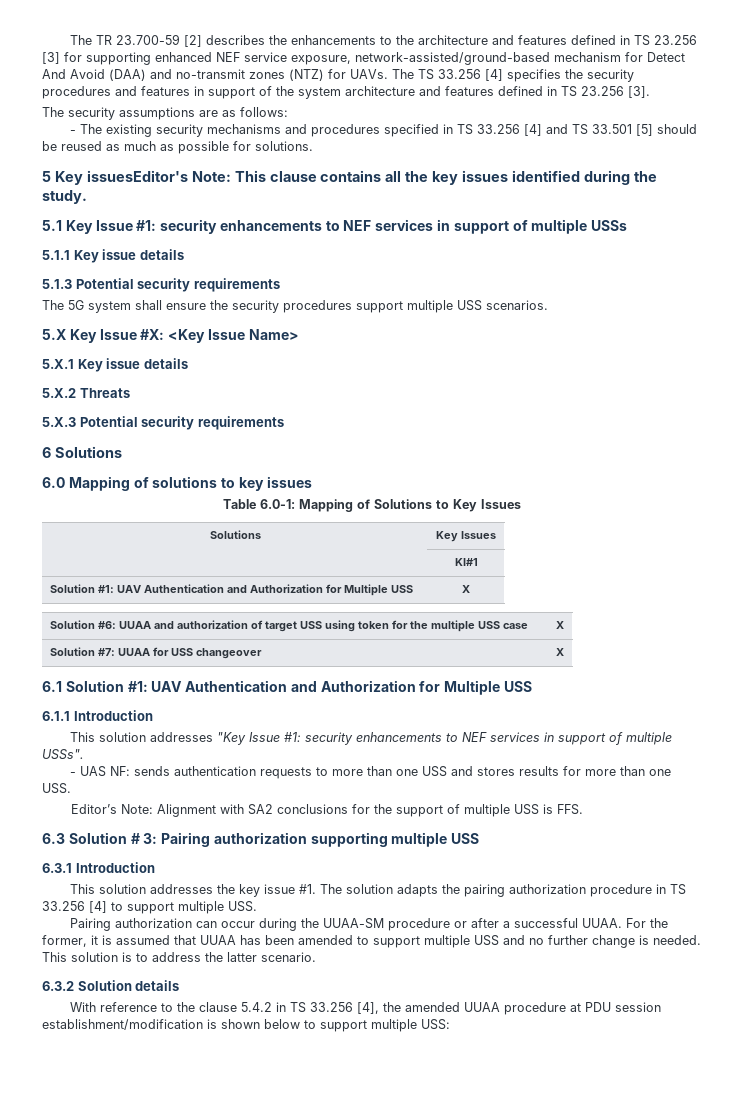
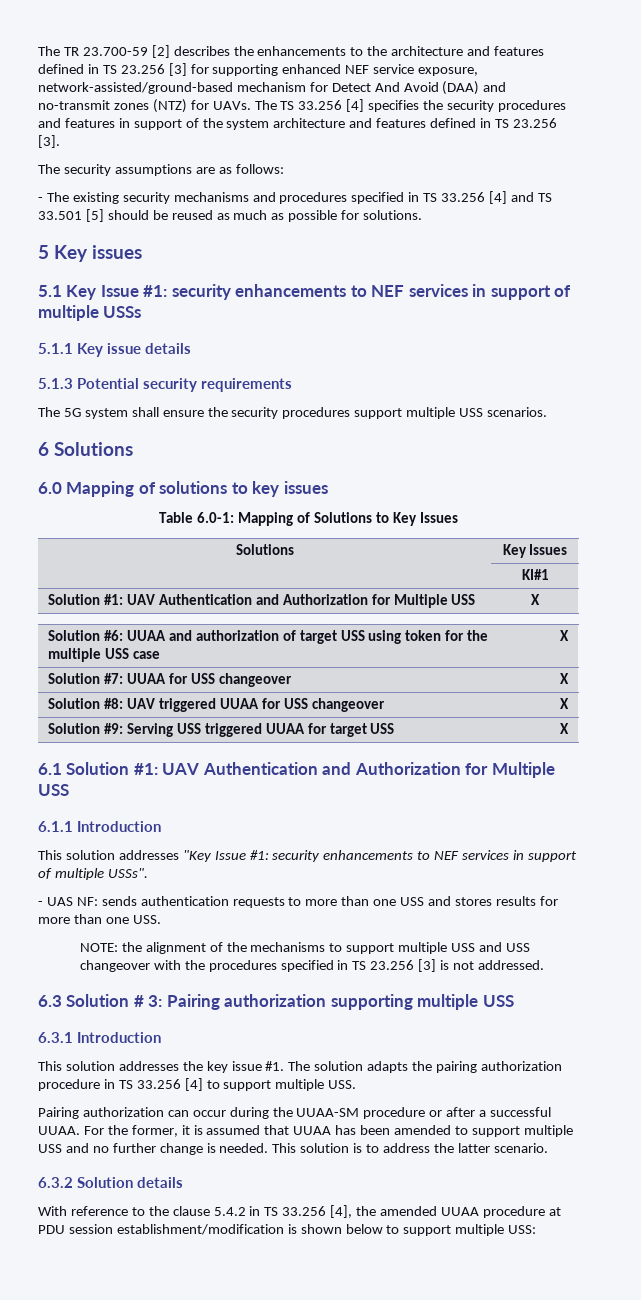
[86,170,657,185] [42,190,87,204] issuesEditor's Note: This clause contains all the key issues identified during the study. -> [92,245,142,259] issues
[42,329,299,343] [42,358,188,372] [42,388,130,398] [42,416,284,430] // 5.X Key Issue #X: <Key Issue Name> // 5.X.1 Key issue details // 5.X.2 Threats // 5.X.3 Potential security requirements -> (548, 412) none
(564, 652) none -> [48,698,385,712] [559,698,569,709] [48,723,395,737] [559,723,569,734] // Solution #8: UAV triggered UUAA for USS changeover | X // Solution #9: Serving USS triggered UUAA for target USS | X
[71,804,584,817] Editor’s Note: Alignment with SA2 conclusions for the support of multiple USS is FFS. -> [79,942,530,954] [79,959,544,972] NOTE: the alignment of the mechanisms to support multiple USS and USS changeover with the procedures specified in TS 23.256 [3] is not addressed.

